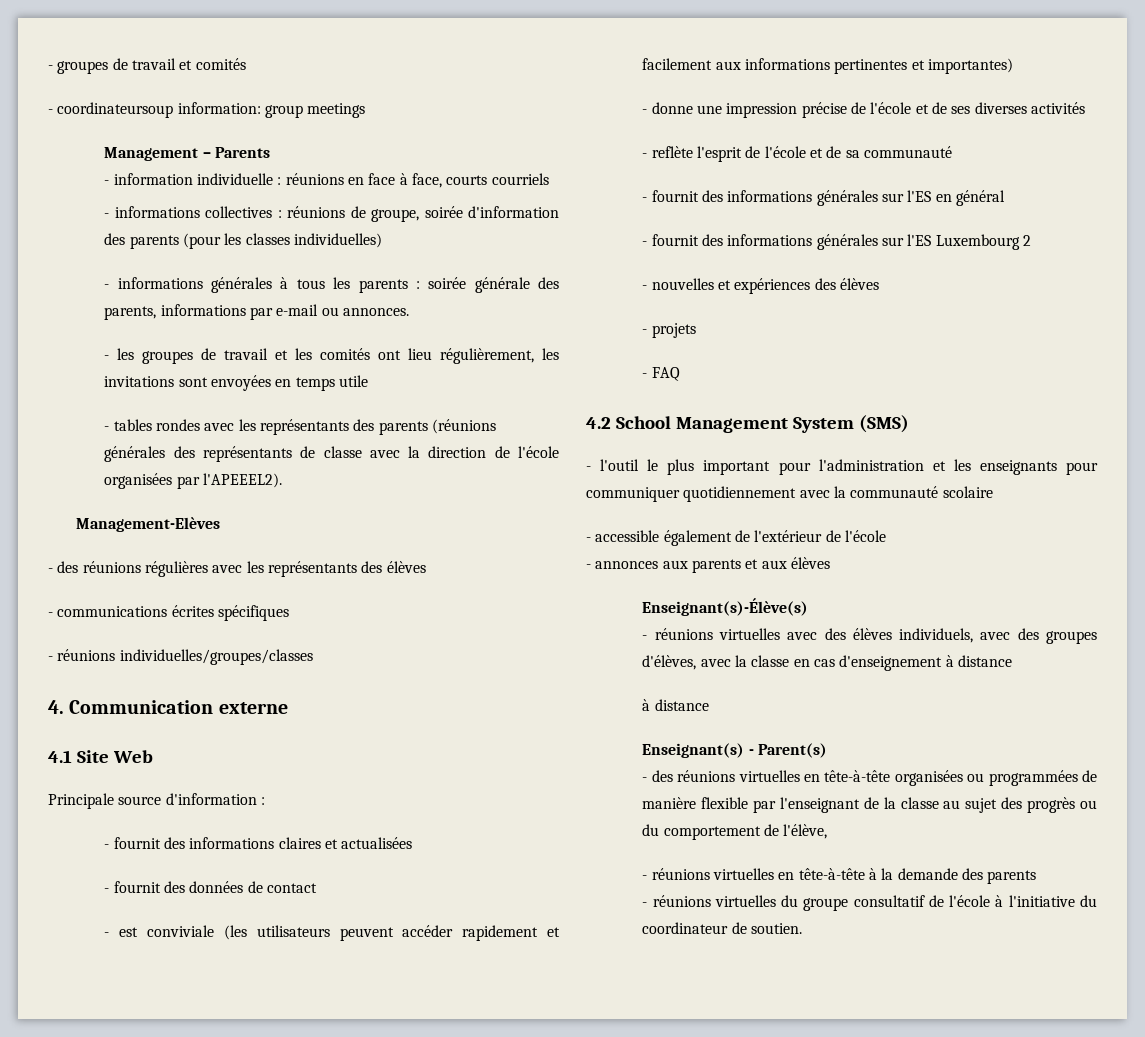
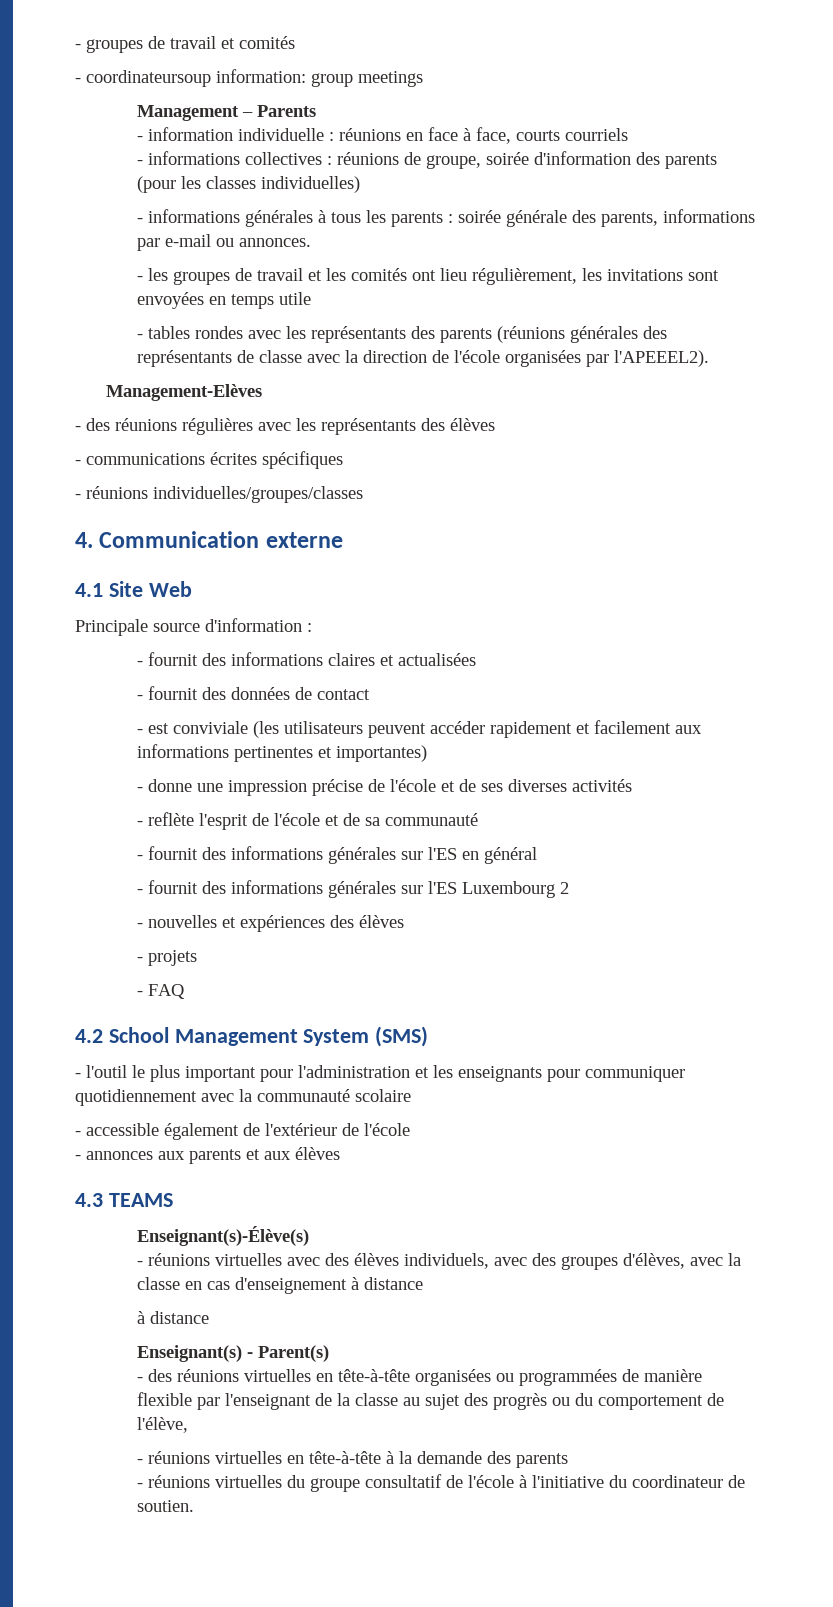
(830, 563) none -> [75,1193,173,1207] // 4.3 TEAMS

